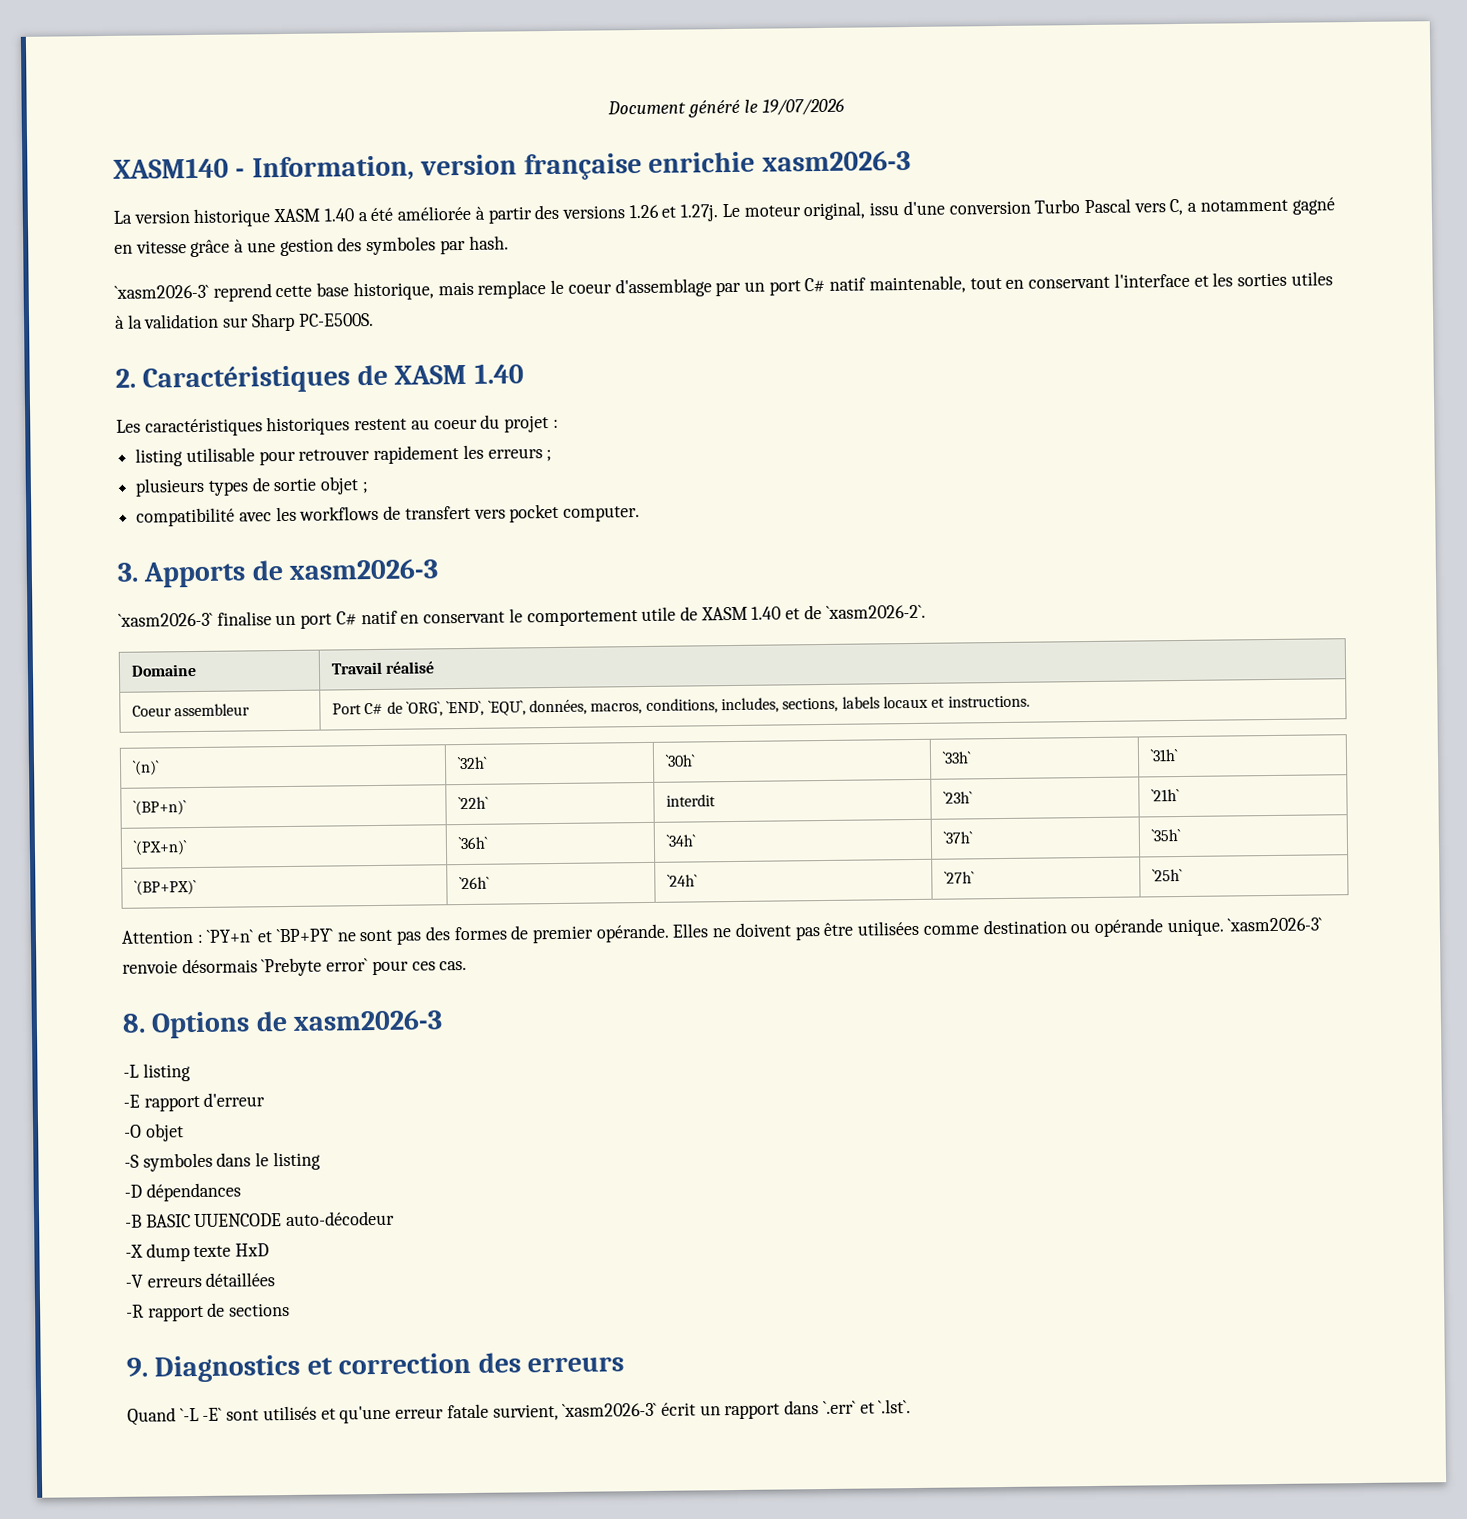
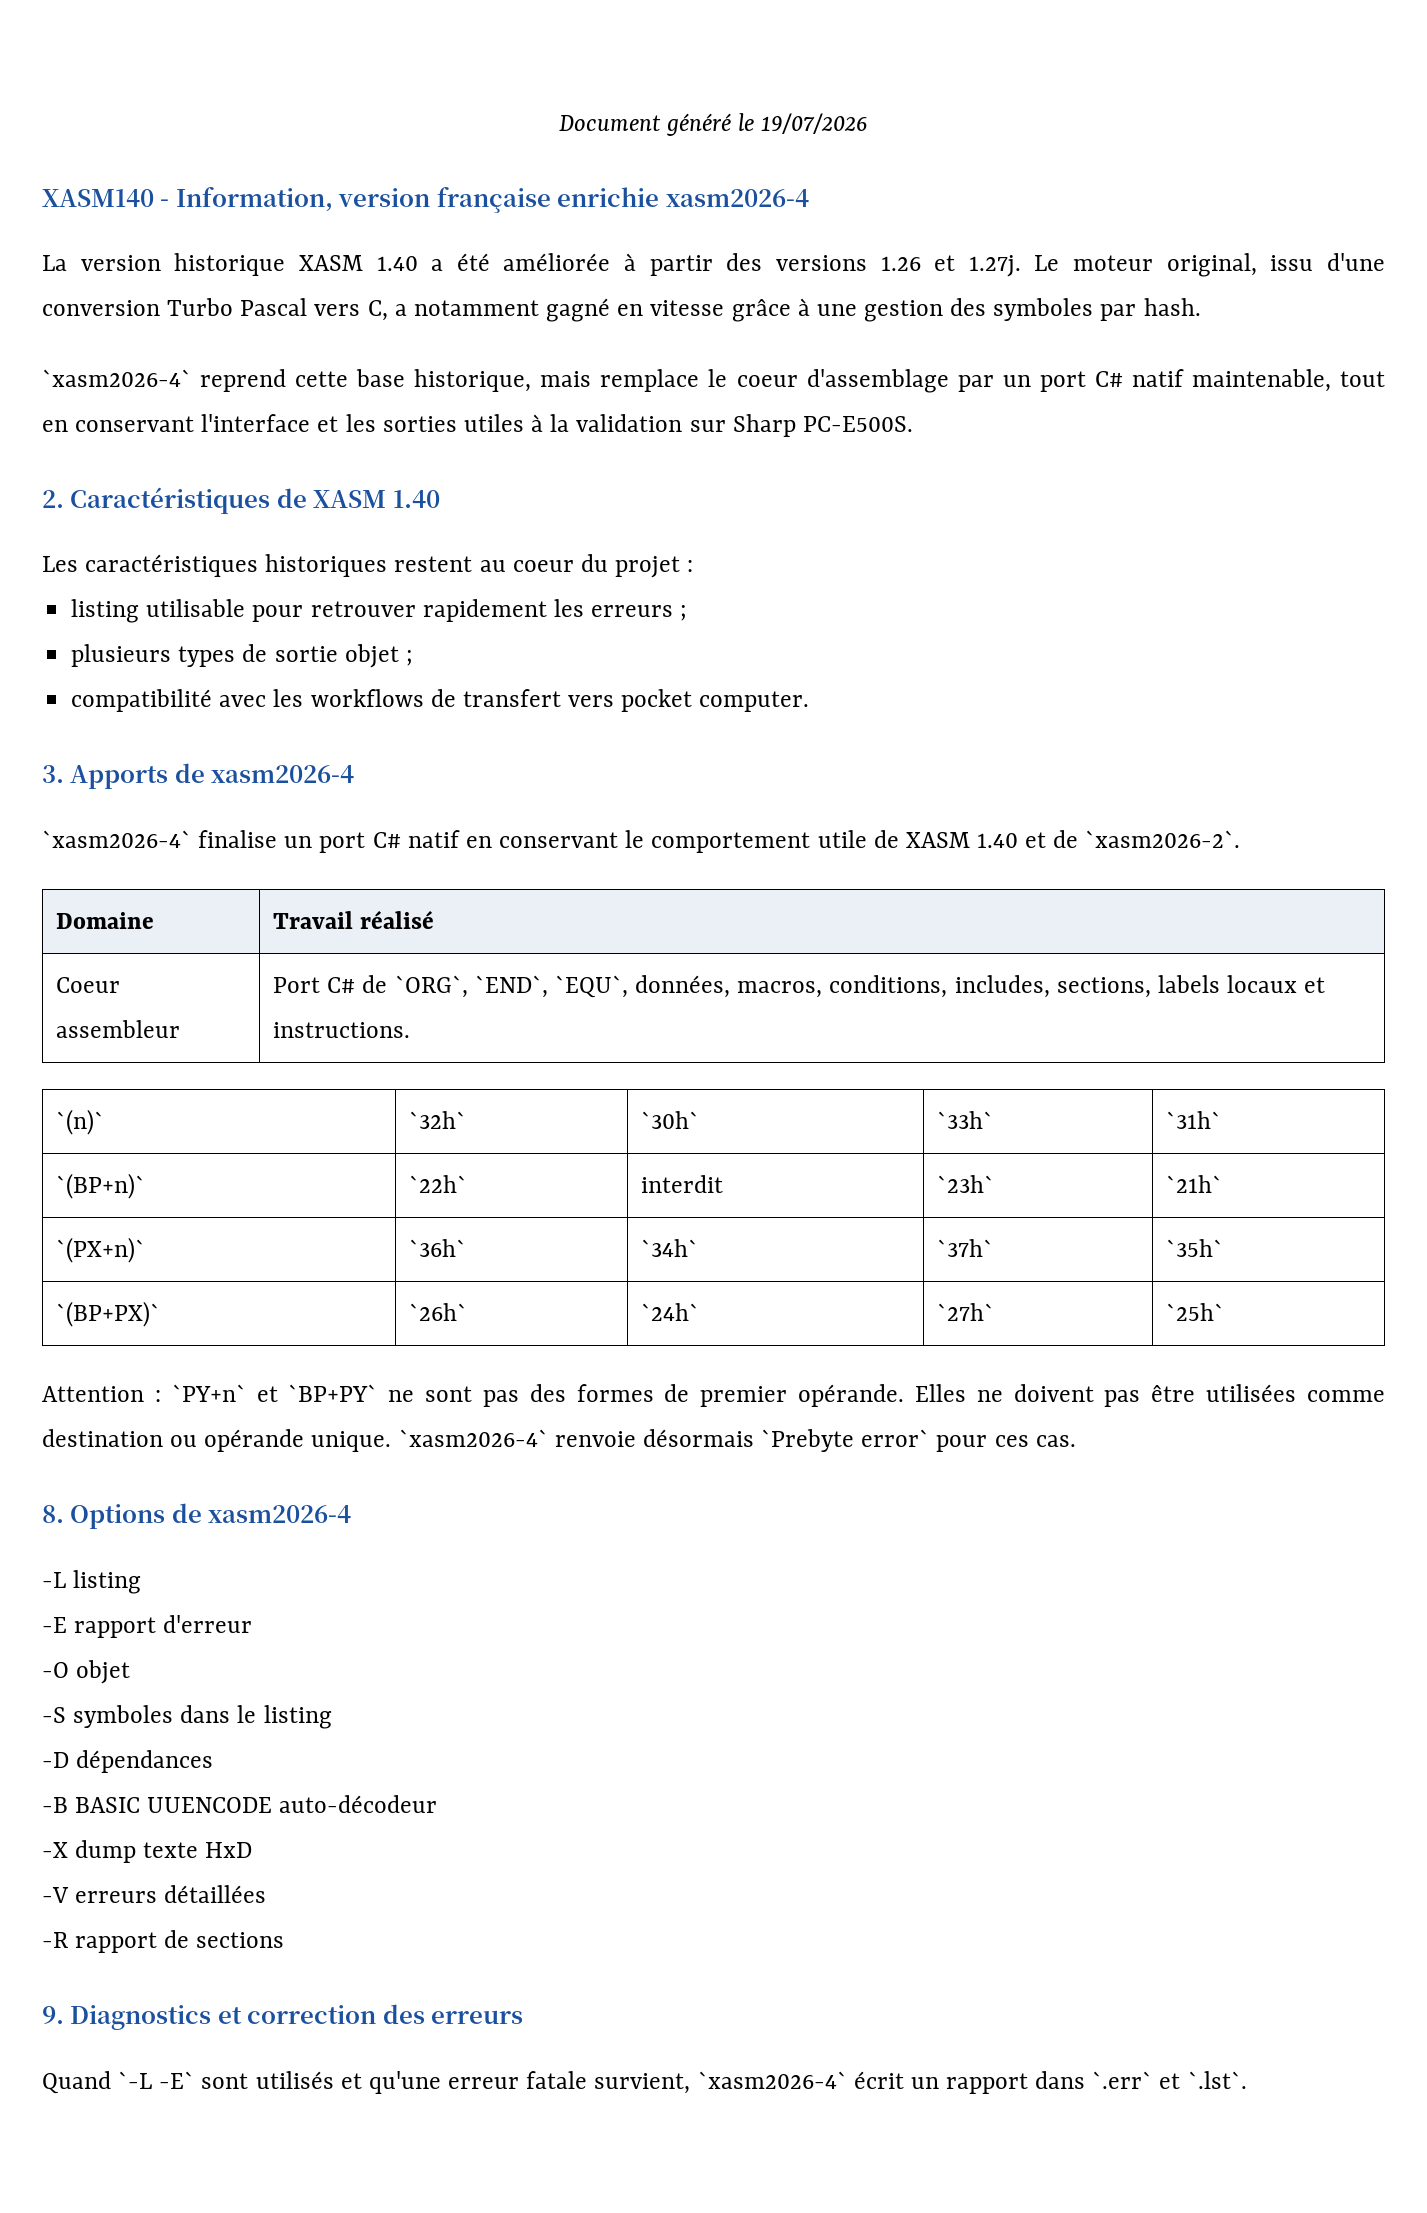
[761,149,911,172] xasm2026-3 -> [665,189,809,207] xasm2026-4
[114,284,209,299] `xasm2026-3` -> [42,369,191,387] `xasm2026-4`
[289,558,439,580] [118,612,213,627] xasm2026-3 // `xasm2026-3` -> [211,765,355,783] [42,830,191,848] xasm2026-4 // `xasm2026-4`
[1227,917,1323,932] `xasm2026-3` -> [398,1429,548,1447] `xasm2026-4`
[293,1009,443,1031] xasm2026-3 -> [208,1505,352,1523] xasm2026-4
[562,1402,658,1417] `xasm2026-3` -> [697,2071,847,2089] `xasm2026-4`

